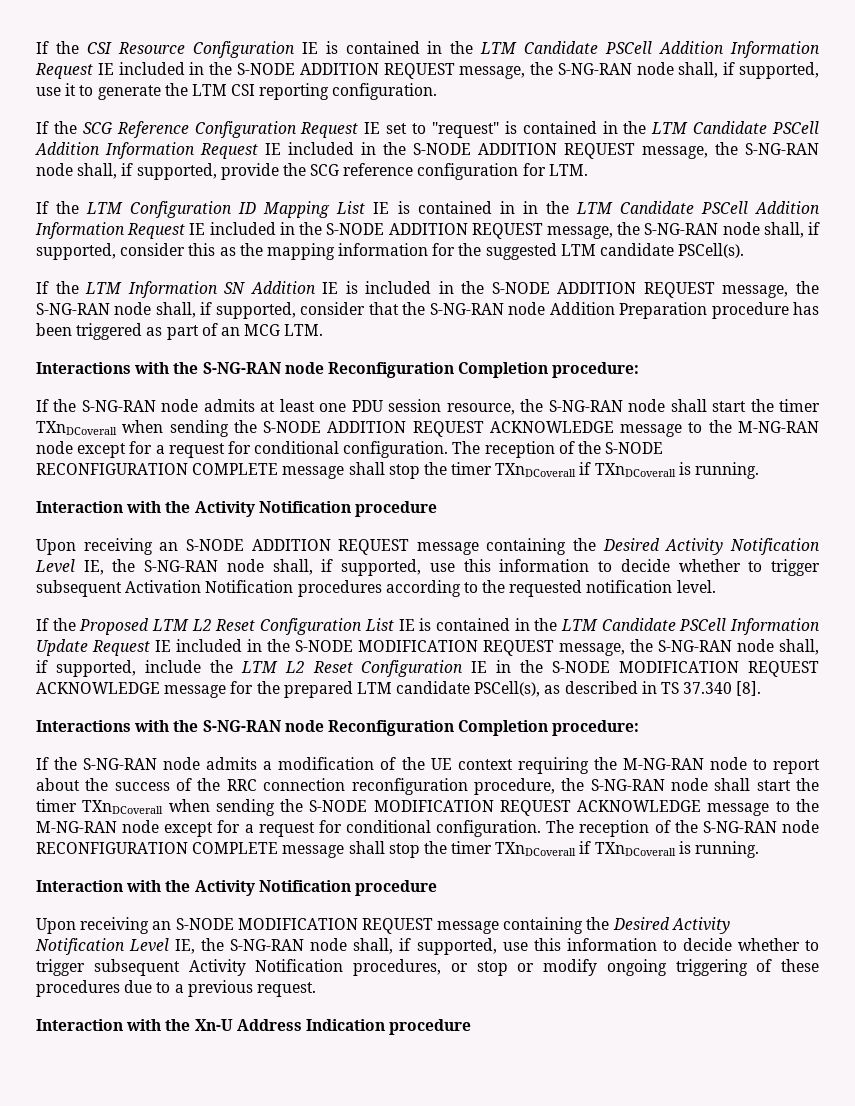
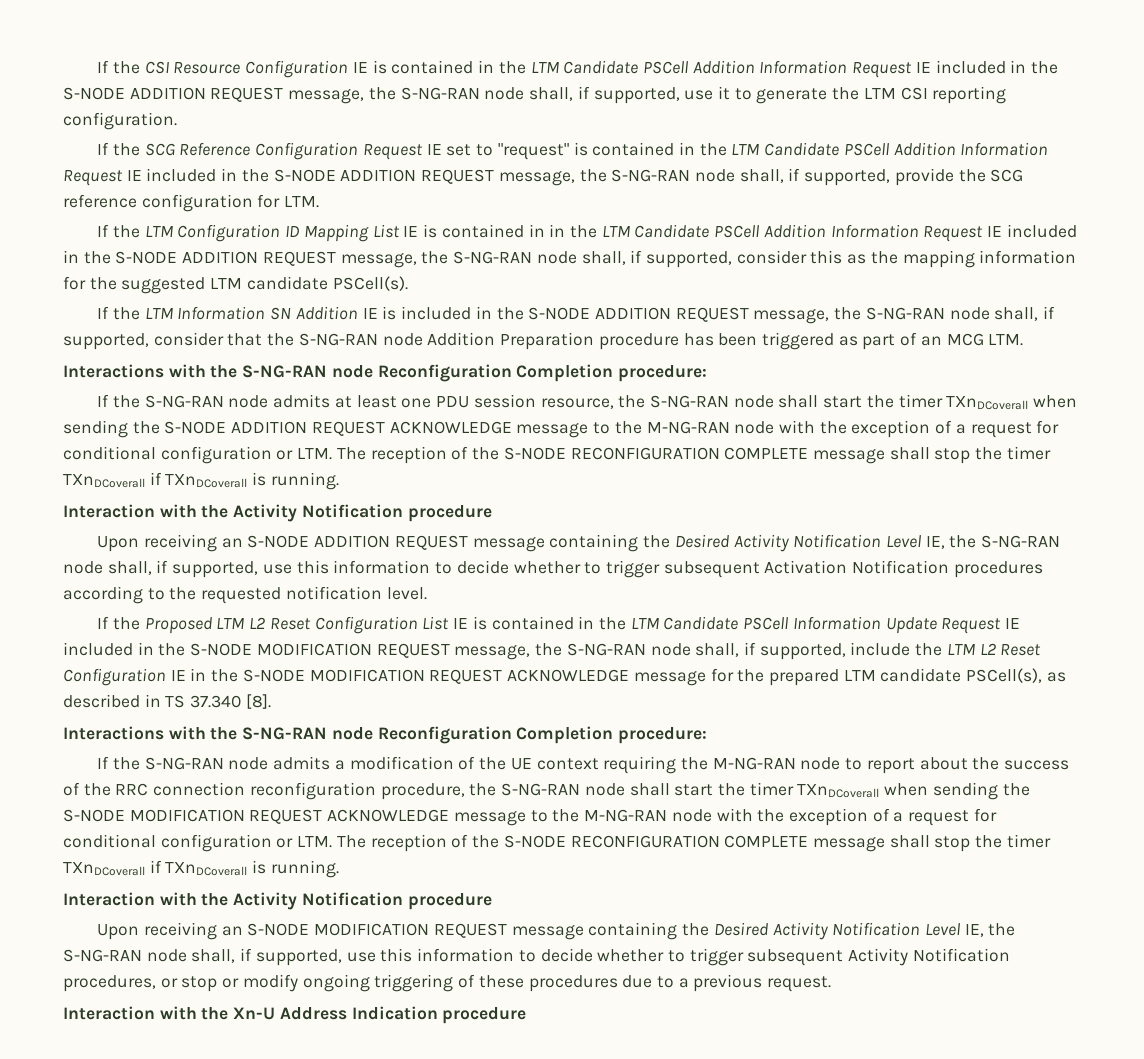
[77,441,449,458] except for a request for conditional configuration. -> [778,420,1060,438] [63,446,333,464] with the exception of a request for conditional configuration or LTM.
[164,820,819,837] except for a request for conditional configuration. The reception of the S-NG-RAN node -> [716,808,997,826] [63,834,566,852] with the exception of a request for conditional configuration or LTM. The reception of the S-NODE

